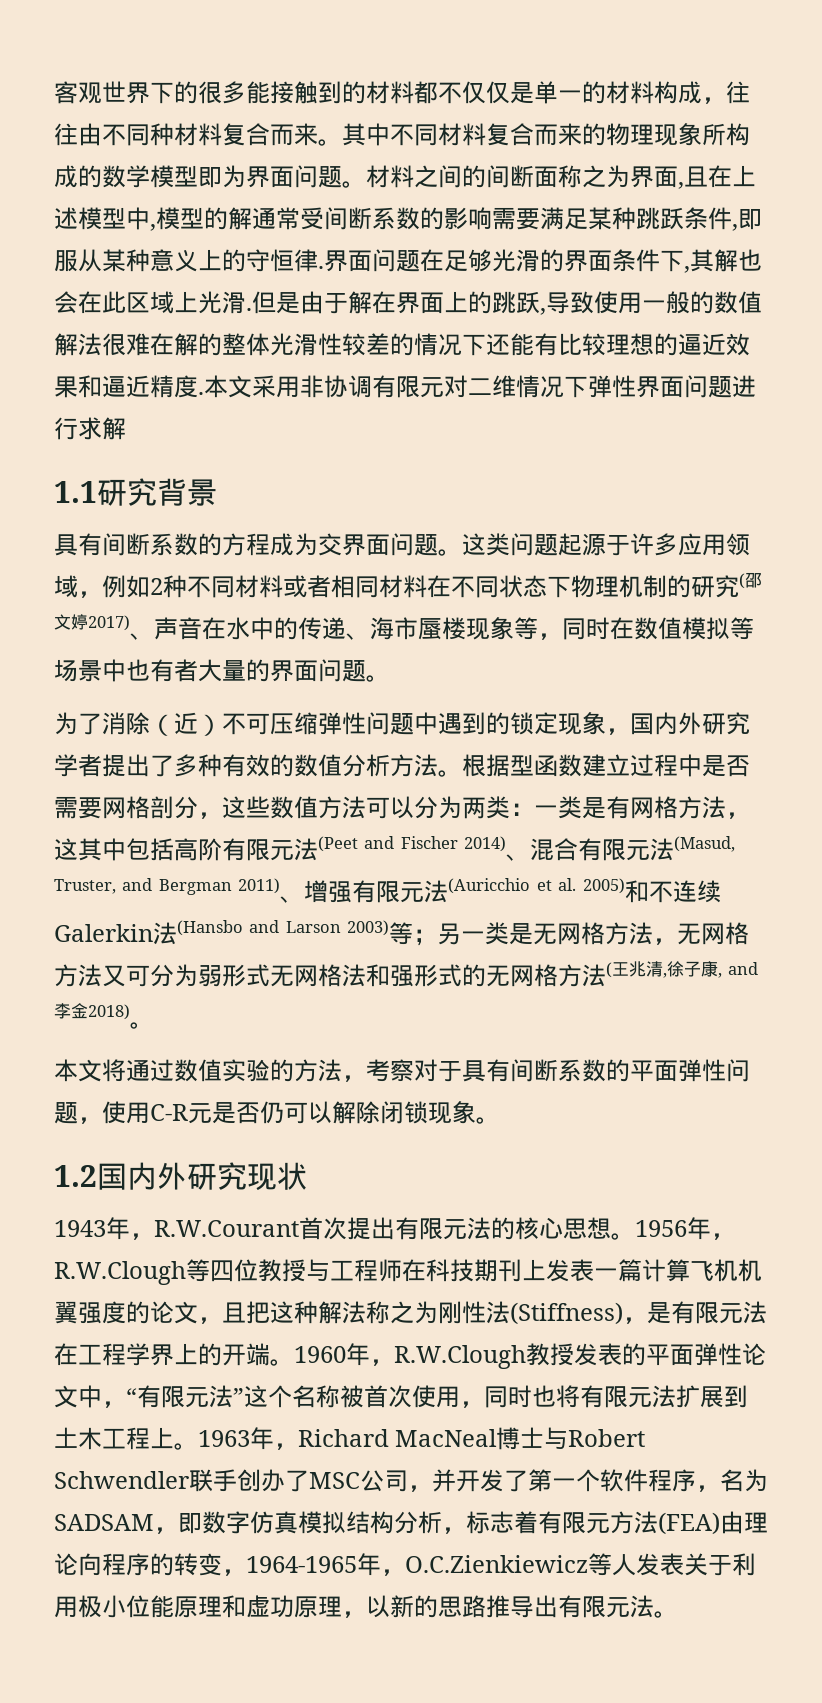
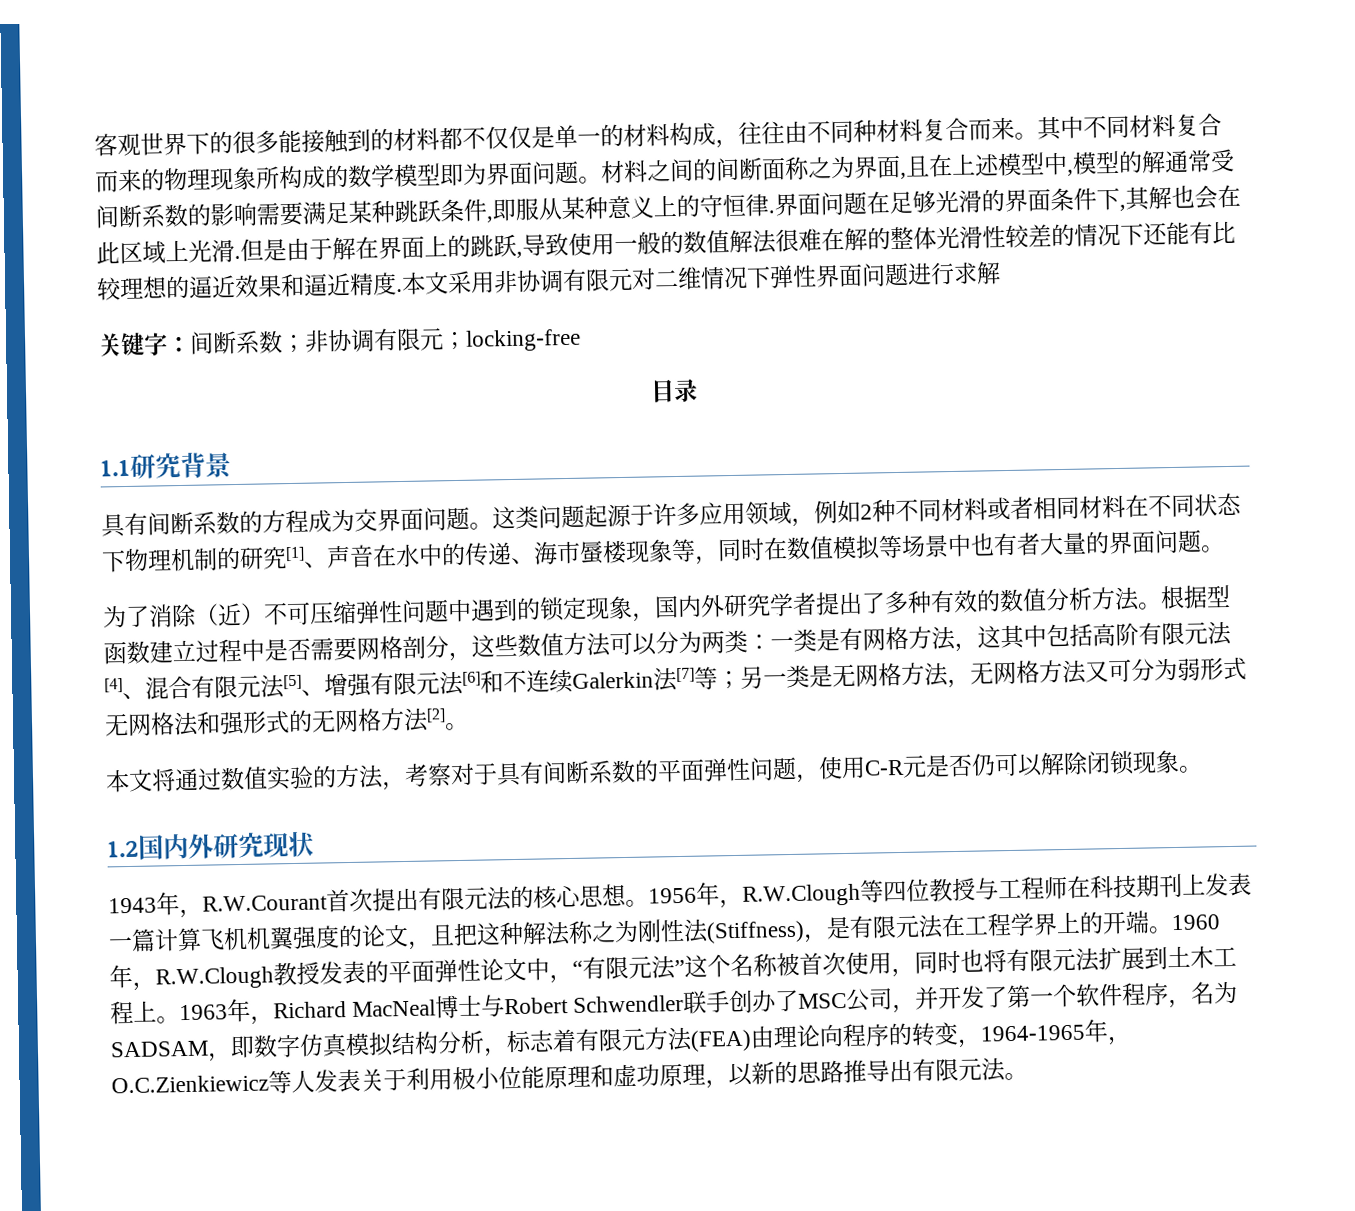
(126, 428) none -> [97,327,581,357] [649,378,698,403] // 关键字：间断系数；非协调有限元；locking-free // 目录
[739,572,762,589] [54,614,130,631] (邵文婷2017) -> [285,546,305,562] [1]
[318,836,507,852] [506,836,736,861] [54,878,281,895] [280,878,721,903] [54,920,390,945] (Peet and Fischer 2014)、混合有限元法(Masud, Truster, and Bergman 2011)、增强有限元法(Auricchio et al. 2005)和不连续Galerkin法(Hansbo and Larson 2003) -> [104,667,695,700] [4]、混合有限元法[5]、增强有限元法[6]和不连续Galerkin法[7]
[606,961,759,978] [54,1003,130,1020] (王兆清,徐子康, and李金2018) -> [426,708,446,723] [2]

